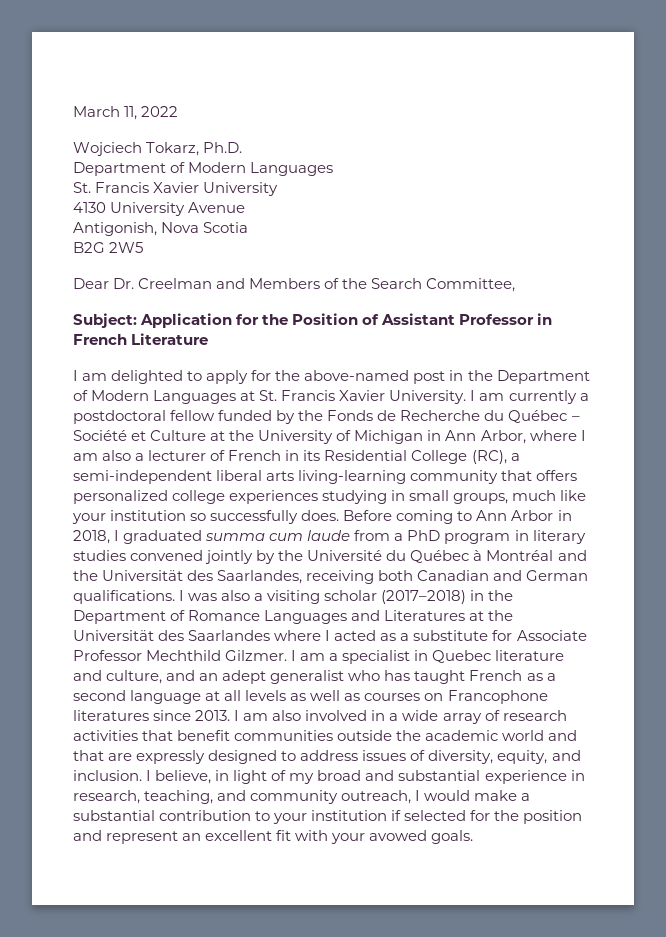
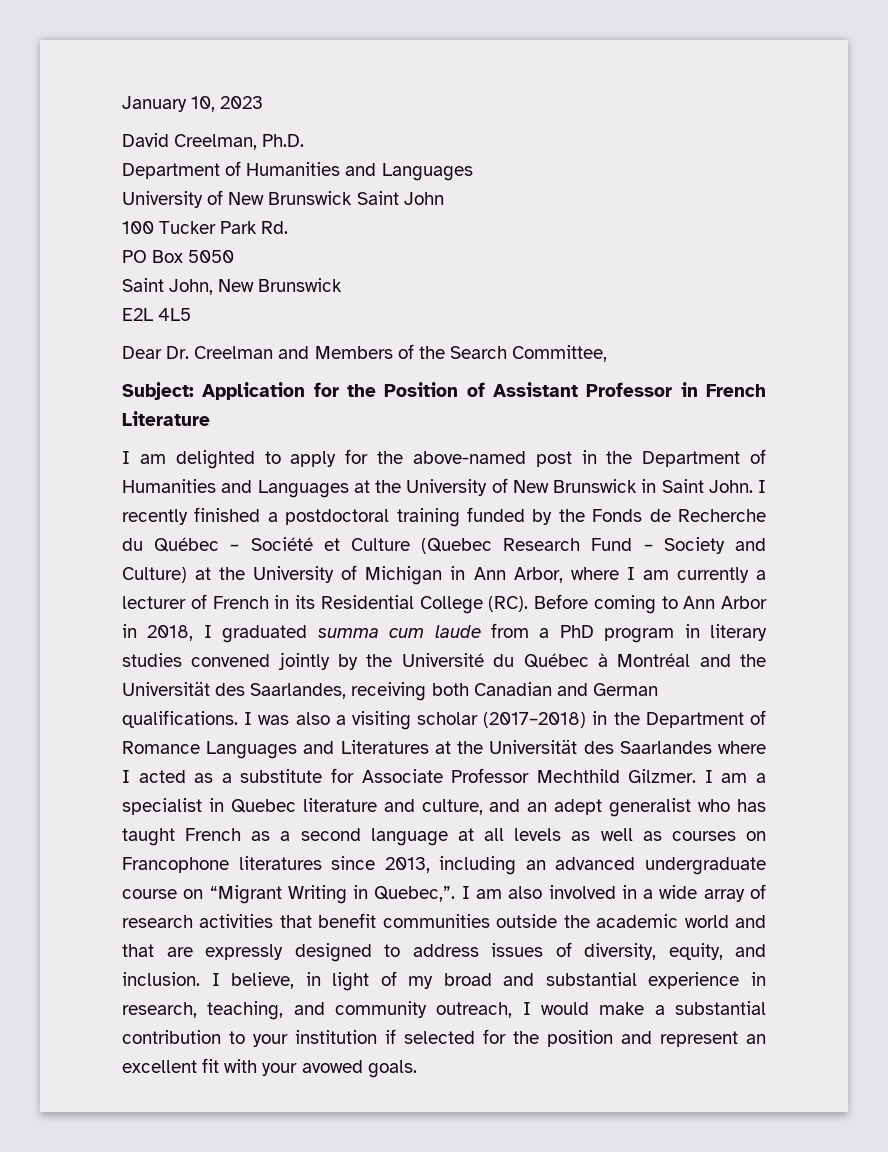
[73,106,179,120] [73,142,200,156] March 11, 2022 // Wojciech Tokarz, -> [122,96,264,112] [122,133,258,150] January 10, 2023 // David Creelman,
[188,162,247,173] Modern -> [246,162,377,176] Humanities and
[73,182,279,196] [73,202,246,216] [73,222,249,236] [73,242,144,253] St. Francis Xavier University // 4130 University Avenue // Antigonish, Nova Scotia // B2G 2W5 -> [122,190,444,208] [122,221,289,234] [122,250,235,263] [122,278,343,295] [122,308,192,321] University of New Brunswick Saint John // 100 Tucker Park Rd. // PO Box 5050 // Saint John, New Brunswick // E2L 4L5
[91,390,577,404] Modern Languages at St. Francis Xavier University. I am currently -> [122,478,766,498] [122,507,261,525] Humanities and Languages at the University of New Brunswick in Saint John. I recently finished
[170,410,216,421] fellow -> [396,508,460,527] training
(207, 435) none -> [421,537,767,554] [122,567,187,583] (Quebec Research Fund – Society and Culture)
[102,450,132,461] also -> [676,567,749,583] currently
[471,450,520,464] [73,470,578,484] [73,490,587,504] [72,510,340,524] (RC), a semi-independent liberal arts living-learning community that offers personalized college experiences studying in small groups, much like your institution so successfully does. -> [488,596,529,612] (RC).
[195,710,231,721] 2013. -> [384,856,766,875] [122,885,456,904] 2013, including an advanced undergraduate course on “Migrant Writing in Quebec,”.

